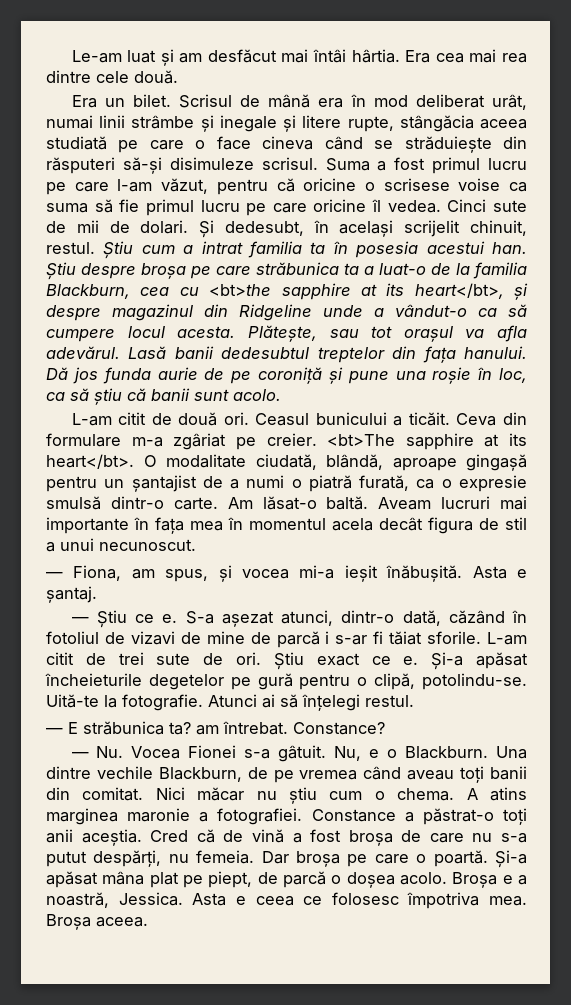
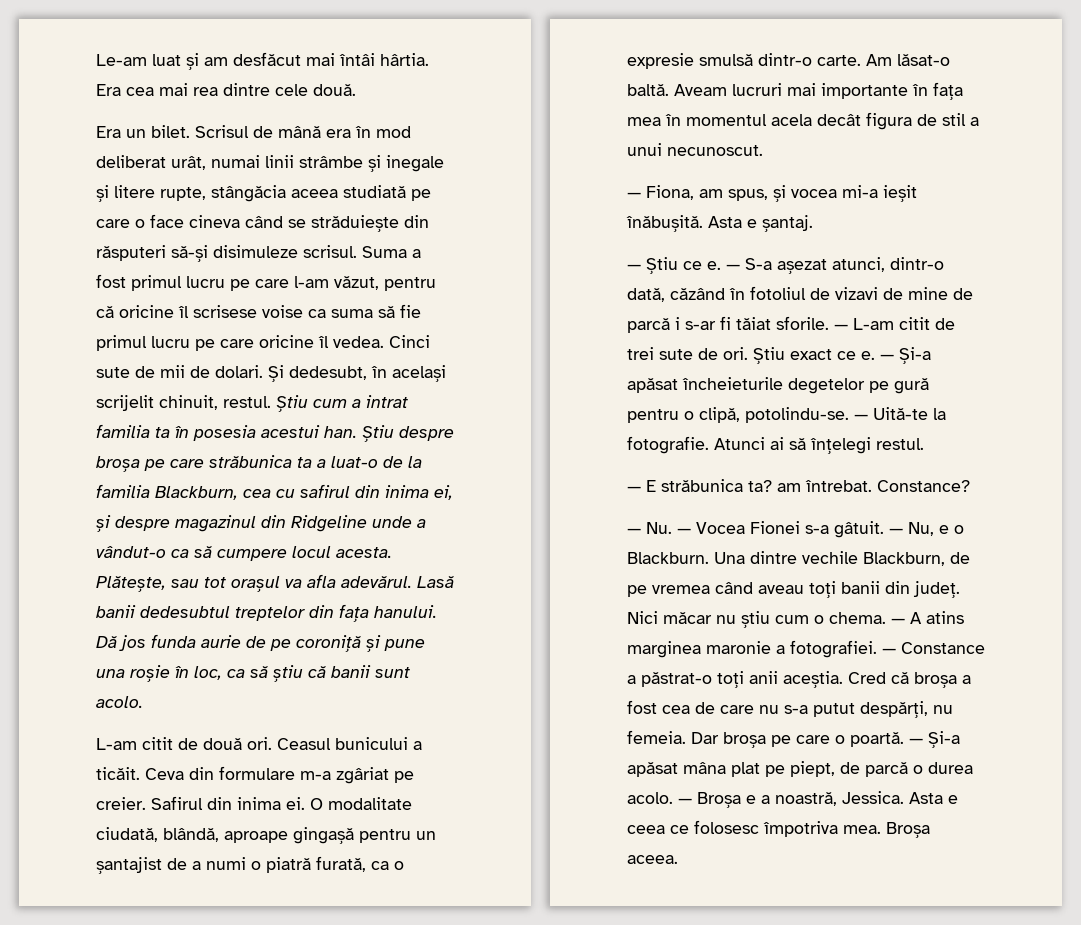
[364,182,375,191] o -> [178,306,189,318] îl
[209,283,504,300] <bt>the sapphire at its heart</bt>, -> [300,484,453,500] safirul din inima ei,
[327,433,527,450] [46,454,134,469] <bt>The sapphire at its heart</bt>. -> [151,796,305,810] Safirul din inima ei.
(178, 618) none -> [726,264,740,270] —
(482, 637) none -> [834,324,848,330] —
(419, 660) none -> [880,354,894,360] —
(527, 681) none -> [854,414,868,420] —
(124, 752) none -> [677,528,691,534] —
(327, 753) none -> [889,528,903,534] —
[82,787,144,801] comitat. -> [913,581,960,598] județ.
(455, 794) none -> [891,618,905,624] —
(303, 816) none -> [882,648,896,654] —
[223,829,393,846] de vină a fost broșa -> [914,672,971,688] [627,700,690,714] broșa a fost cea
(488, 858) none -> [909,738,923,744] —
[346,872,447,888] doșea acolo. -> [928,762,973,774] [627,792,692,804] durea acolo. —

